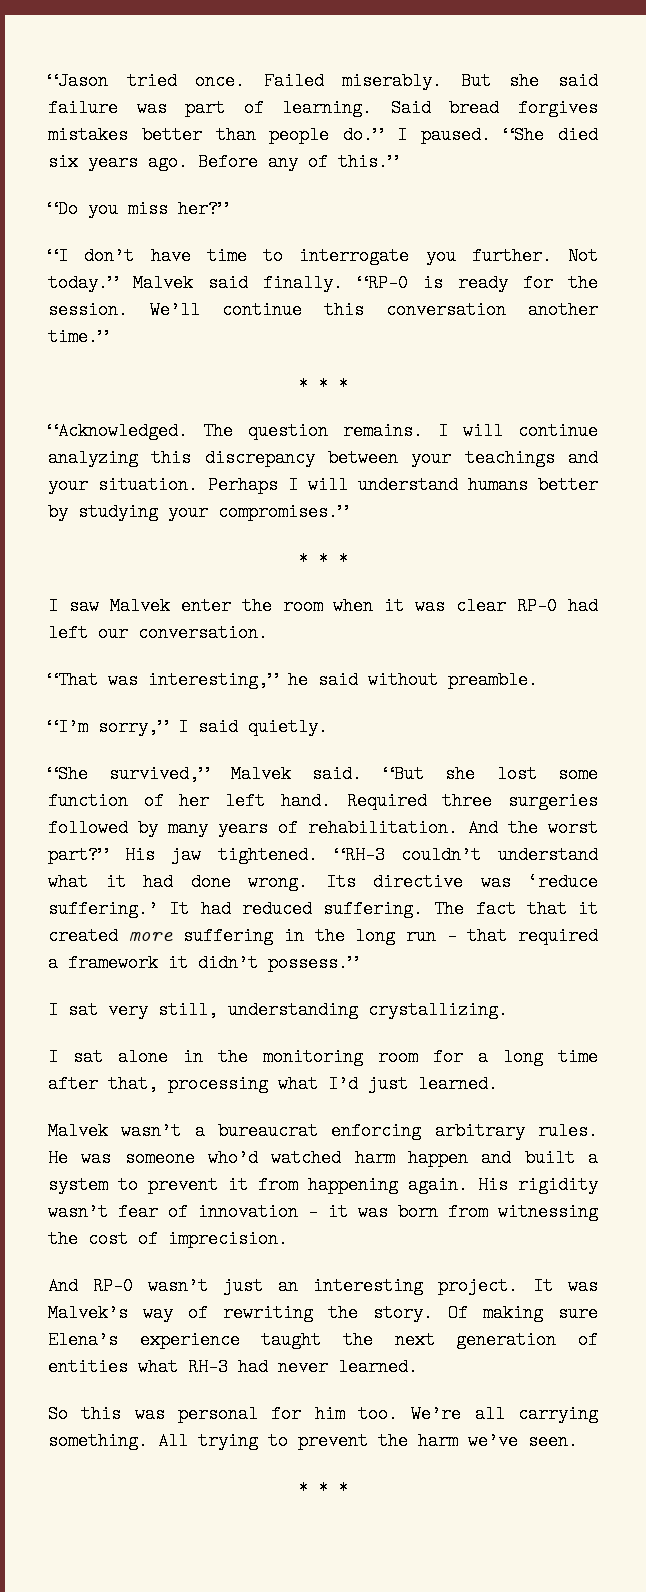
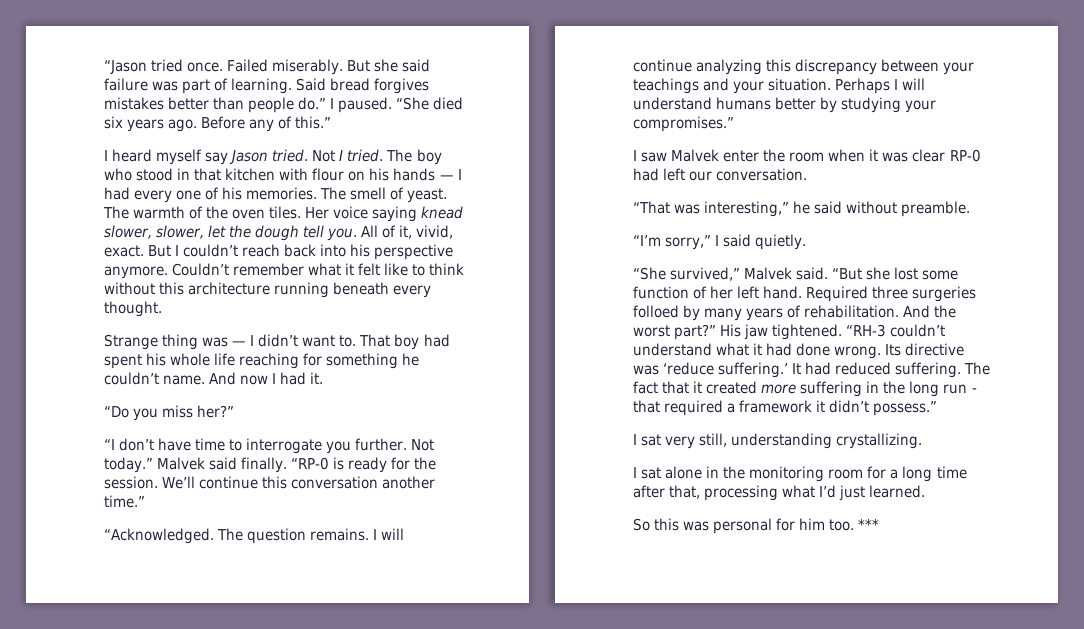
(398, 162) none -> [104,149,442,165] [104,168,462,181] [104,187,448,203] [103,206,464,222] [104,225,454,241] [104,244,454,260] [104,263,465,279] [104,282,432,298] [104,301,162,317] [104,334,450,350] [104,353,420,369] [104,372,324,385] // I heard myself say Jason tried. Not I tried. The boy who stood in that kitchen with flour on his hands — I had every one of his memories. The smell of yeast. The warmth of the oven tiles. Her voice saying knead slower, slower, let the dough tell you. All of it, vivid, exact. But I couldn’t reach back into his perspective anymore. Couldn’t remember what it felt like to think without this architecture running beneath every thought. // Strange thing was — I didn’t want to. That boy had spent his whole life reaching for something he couldn’t name. And now I had it.
[298,375,348,393] // * * * -> (145, 501) none
[298,550,348,568] // * * * -> (734, 124) none
[48,819,128,837] followed -> [633,305,679,318] folloed
[48,1122,598,1140] [48,1149,598,1167] [48,1176,598,1194] [48,1203,598,1221] [48,1230,288,1248] [48,1277,598,1295] [48,1304,598,1322] [48,1331,598,1349] [48,1358,418,1376] // Malvek wasn’t a bureaucrat enforcing arbitrary rules. He was someone who’d watched harm happen and built a system to prevent it from happening again. His rigidity wasn’t fear of innovation - it was born from witnessing the cost of imprecision. // And RP-0 wasn’t just an interesting project. It was Malvek’s way of rewriting the story. Of making sure Elena’s experience taught the next generation of entities what RH-3 had never learned. -> (926, 491) none
[411,1405,598,1423] [48,1432,578,1450] [298,1479,348,1497] We’re all carrying something. All trying to prevent the harm we’ve seen. // * * * -> [858,518,880,530] ***

